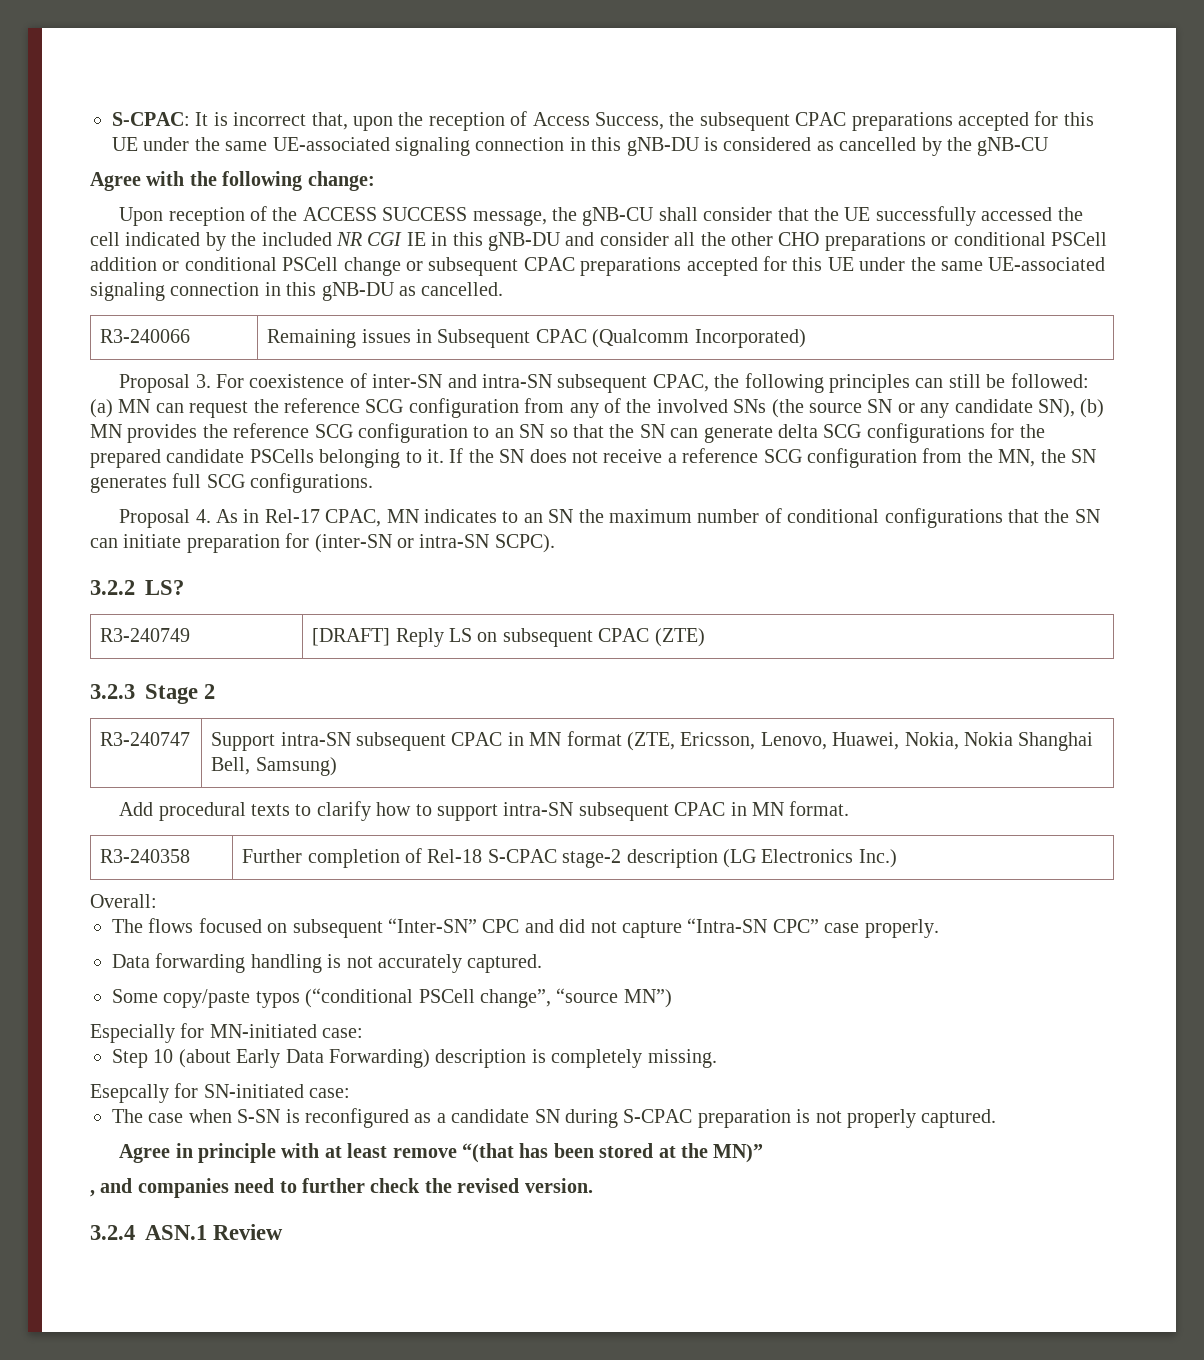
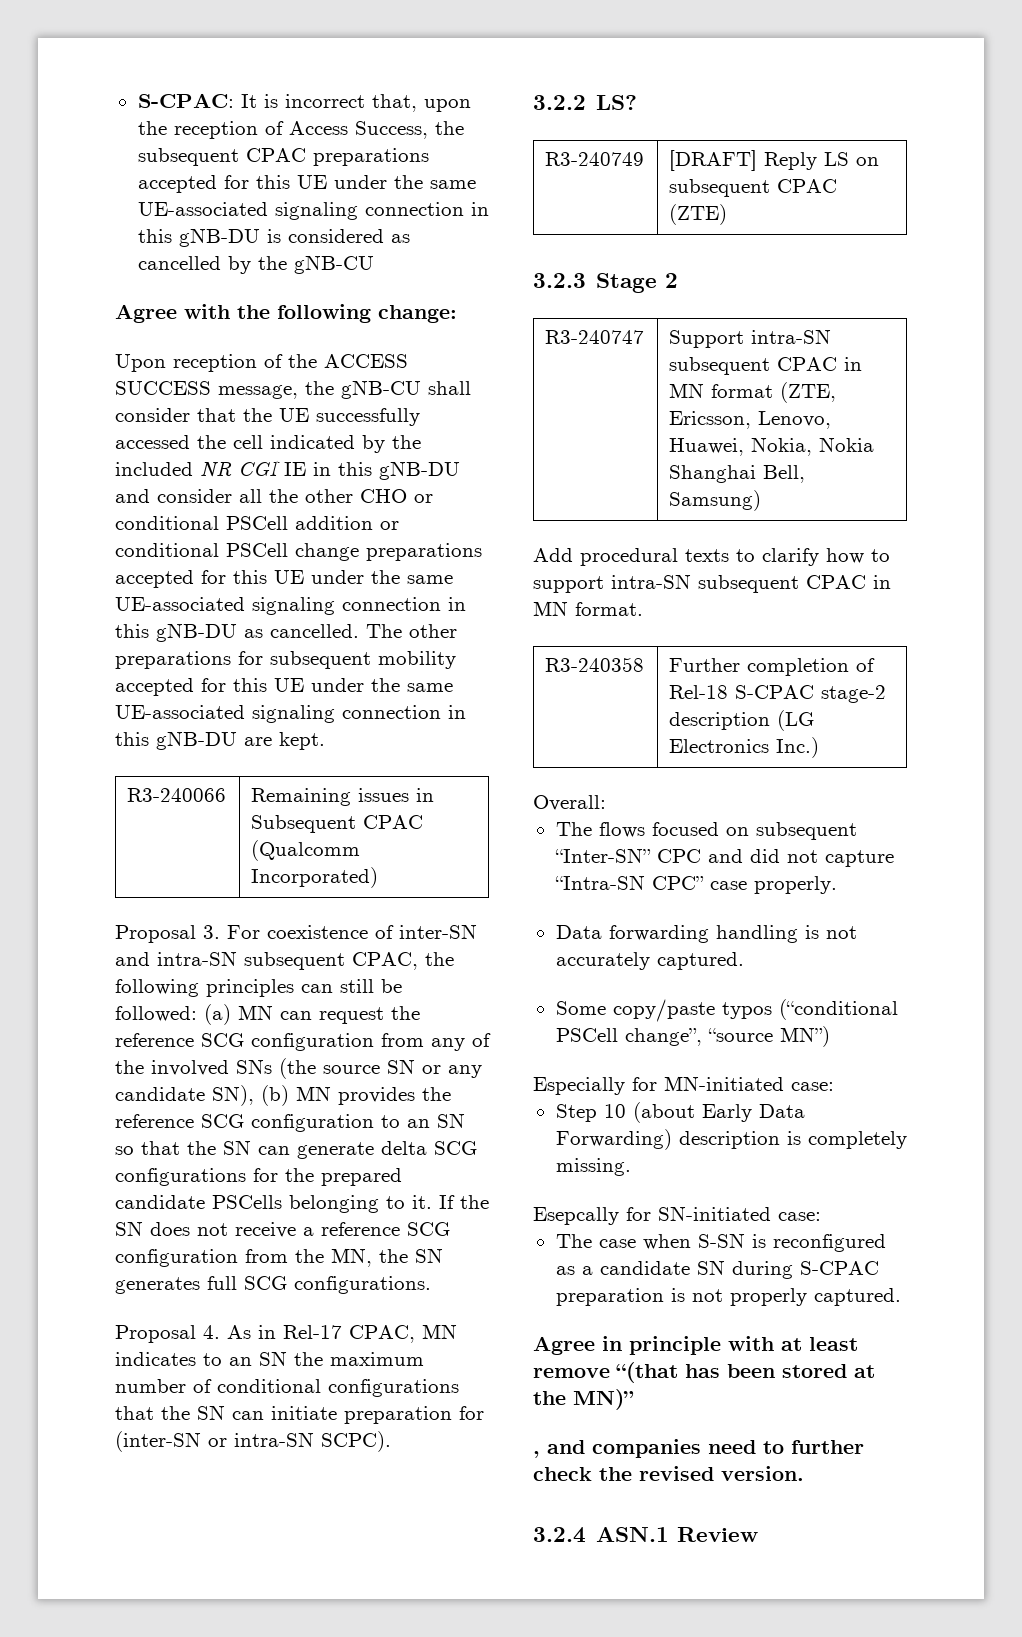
[824,232,926,251] preparations -> (407, 496) none
[406,257,575,276] or subsequent CPAC -> (359, 552) none
(504, 289) none -> [366,624,457,638] [115,651,456,669] [115,678,453,696] [115,705,466,723] [115,731,325,750] The other preparations for subsequent mobility accepted for this UE under the same UE-associated signaling connection in this gNB-DU are kept.

